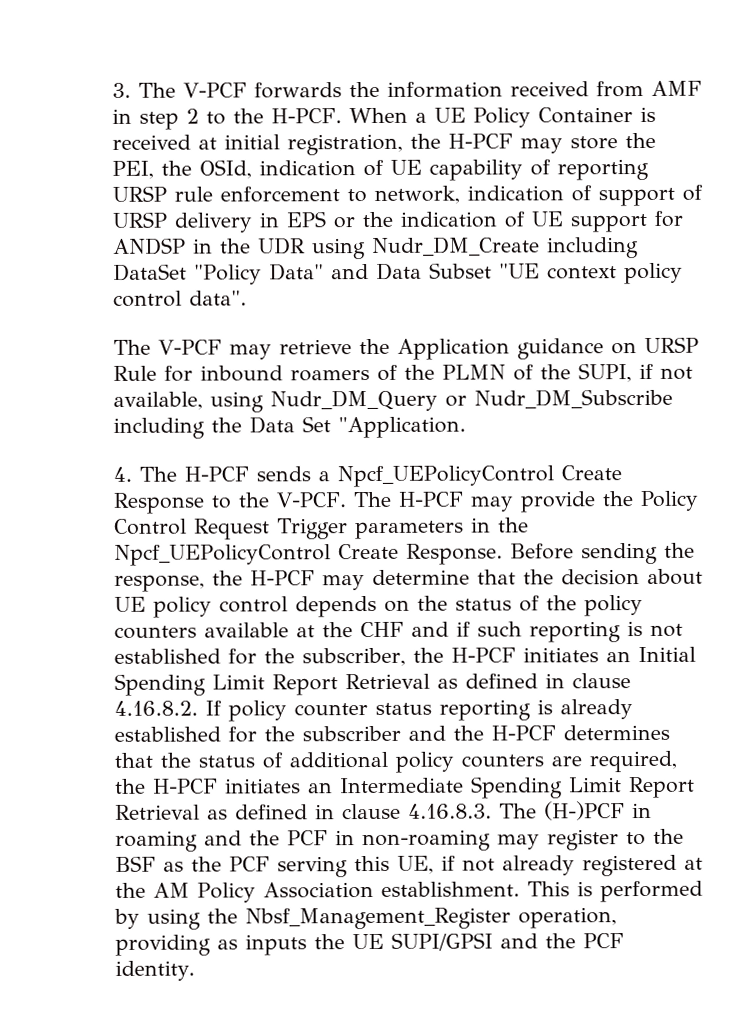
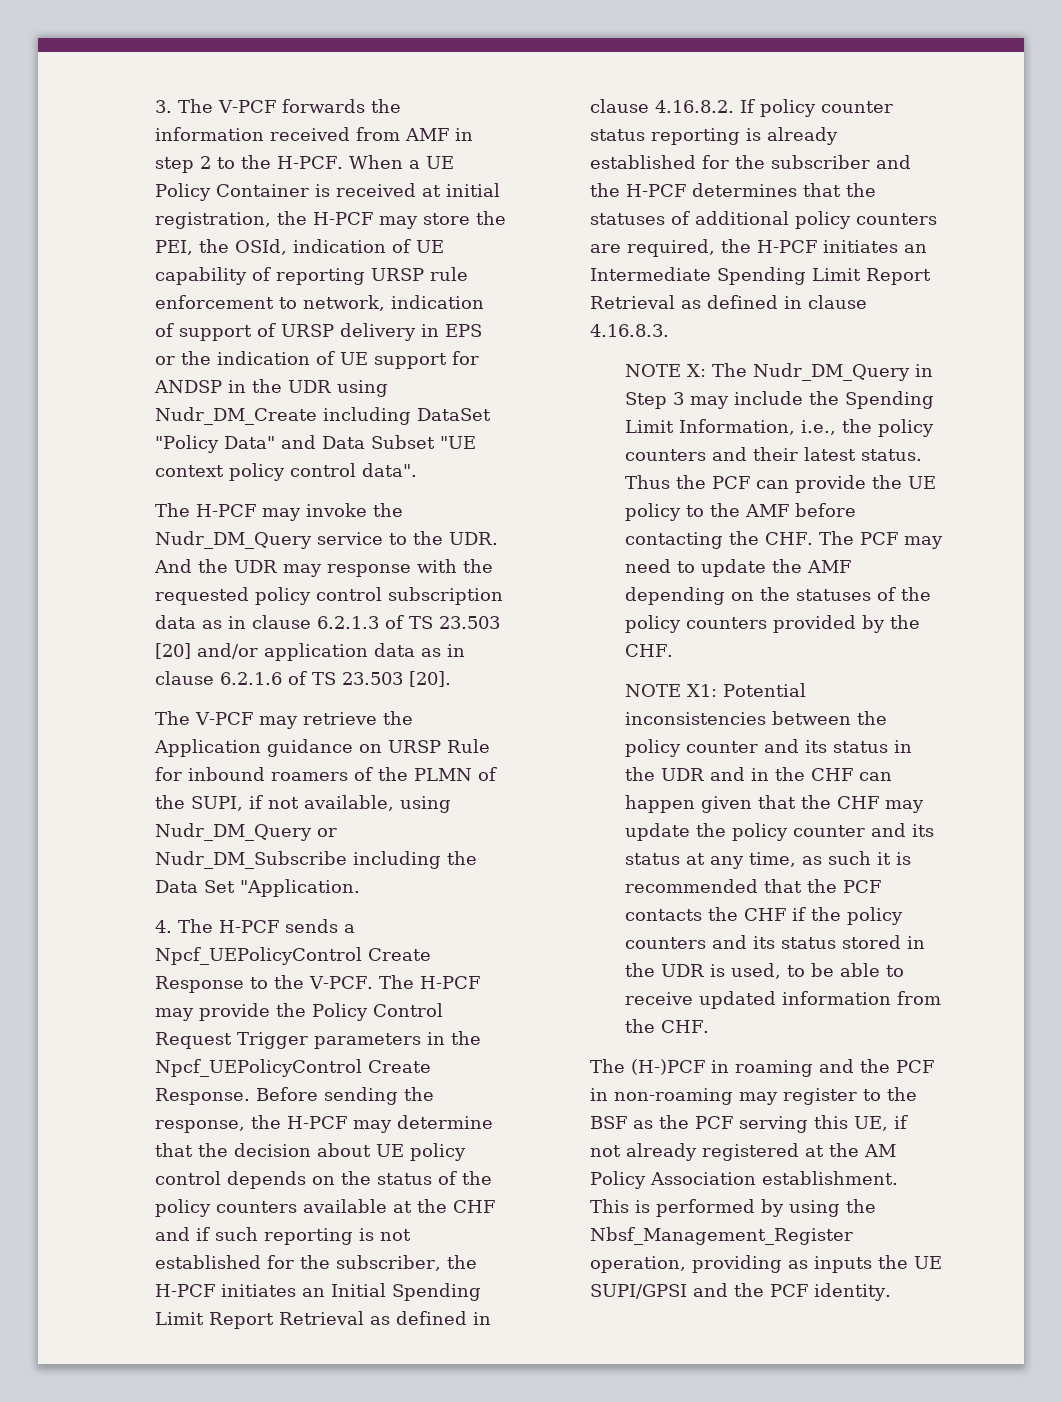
(247, 298) none -> [154,503,403,521] [154,531,498,549] [153,559,493,577] [154,587,503,605] [154,615,500,629] [154,643,465,661] [154,671,451,687] // The H-PCF may invoke the Nudr_DM_Query service to the UDR. And the UDR may response with the requested policy control subscription data as in clause 6.2.1.3 of TS 23.503 [20] and/or application data as in clause 6.2.1.6 of TS 23.503 [20].
[197,755,255,768] status -> [589,213,665,225] statuses
(492, 811) none -> [624,363,933,381] [624,391,934,409] [624,419,934,437] [624,447,922,461] [624,475,936,493] [624,503,856,521] [624,531,943,549] [624,559,851,577] [624,587,931,605] [624,615,920,633] [624,644,673,657] [624,683,806,697] [624,711,887,725] [624,739,912,757] [624,767,892,781] [624,795,924,813] [624,823,934,841] [624,851,911,869] [624,879,881,893] [624,907,903,925] [624,935,925,949] [624,963,904,979] [624,991,941,1009] [624,1019,709,1033] // NOTE X: The Nudr_DM_Query in Step 3 may include the Spending Limit Information, i.e., the policy counters and their latest status. Thus the PCF can provide the UE policy to the AMF before contacting the CHF. The PCF may need to update the AMF depending on the statuses of the policy counters provided by the CHF. // NOTE X1: Potential inconsistencies between the policy counter and its status in the UDR and in the CHF can happen given that the CHF may update the policy counter and its status at any time, as such it is recommended that the PCF contacts the CHF if the policy counters and its status stored in the UDR is used, to be able to receive updated information from the CHF. //

